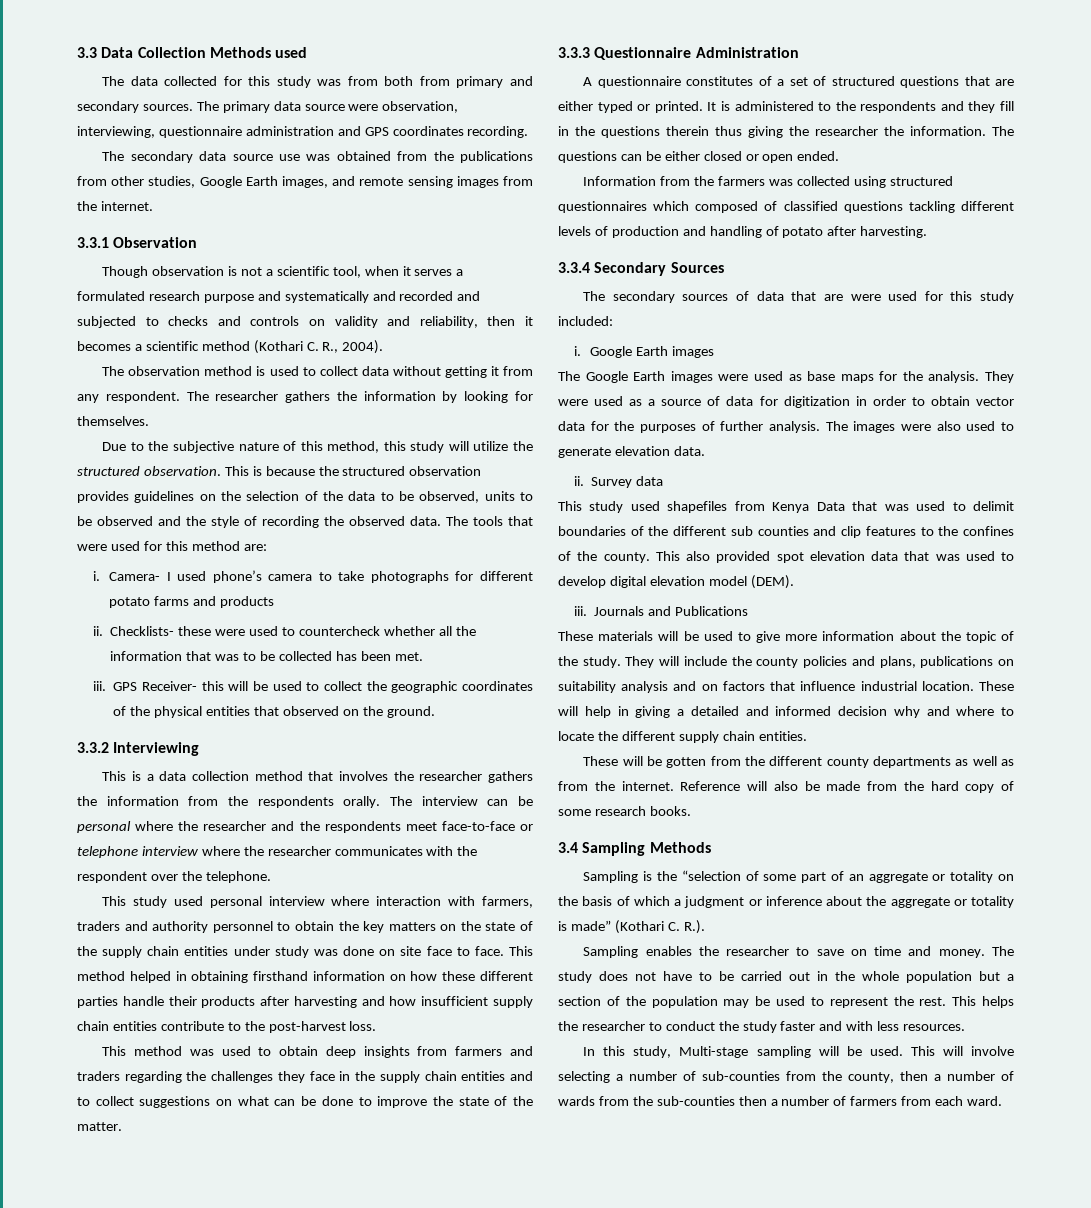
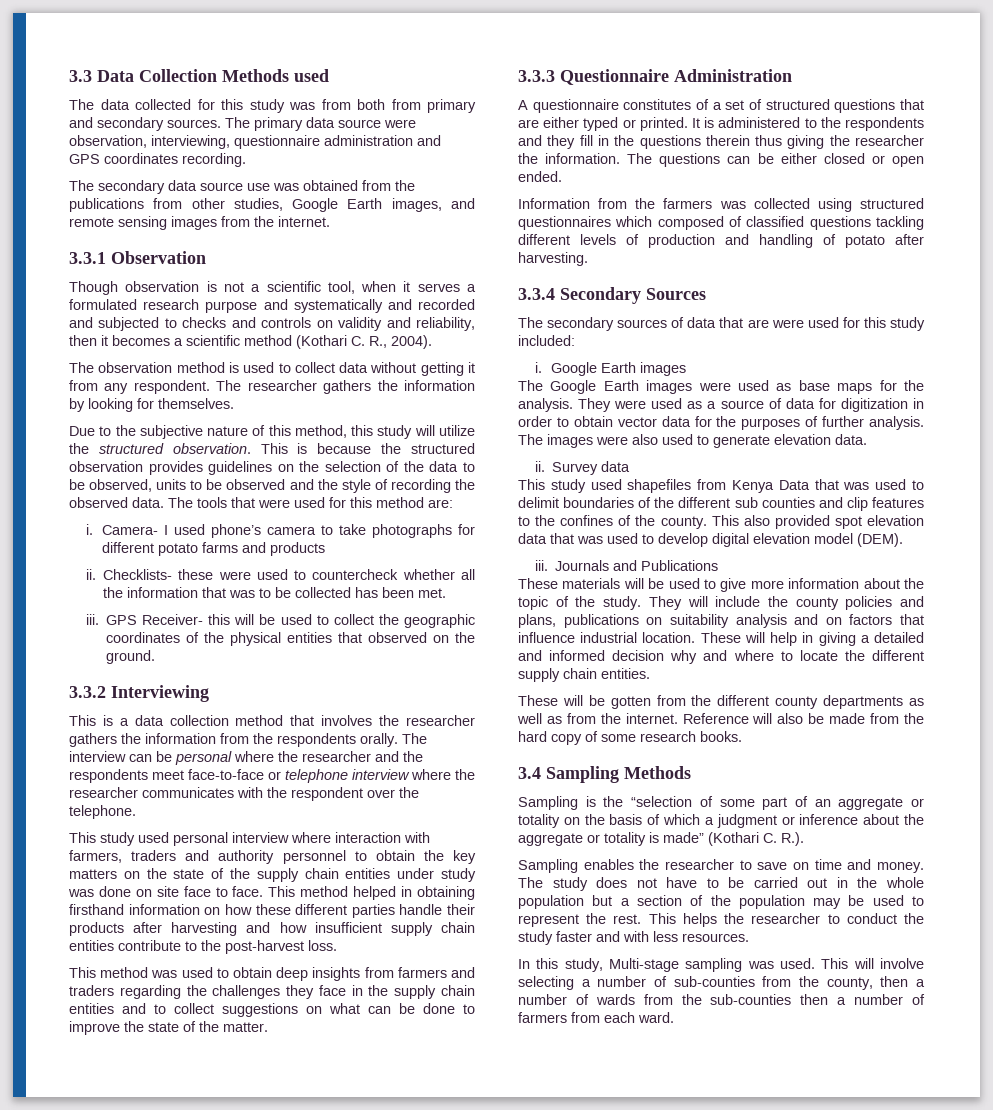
[818,1046,862,1056] will be -> [747,961,774,969] was

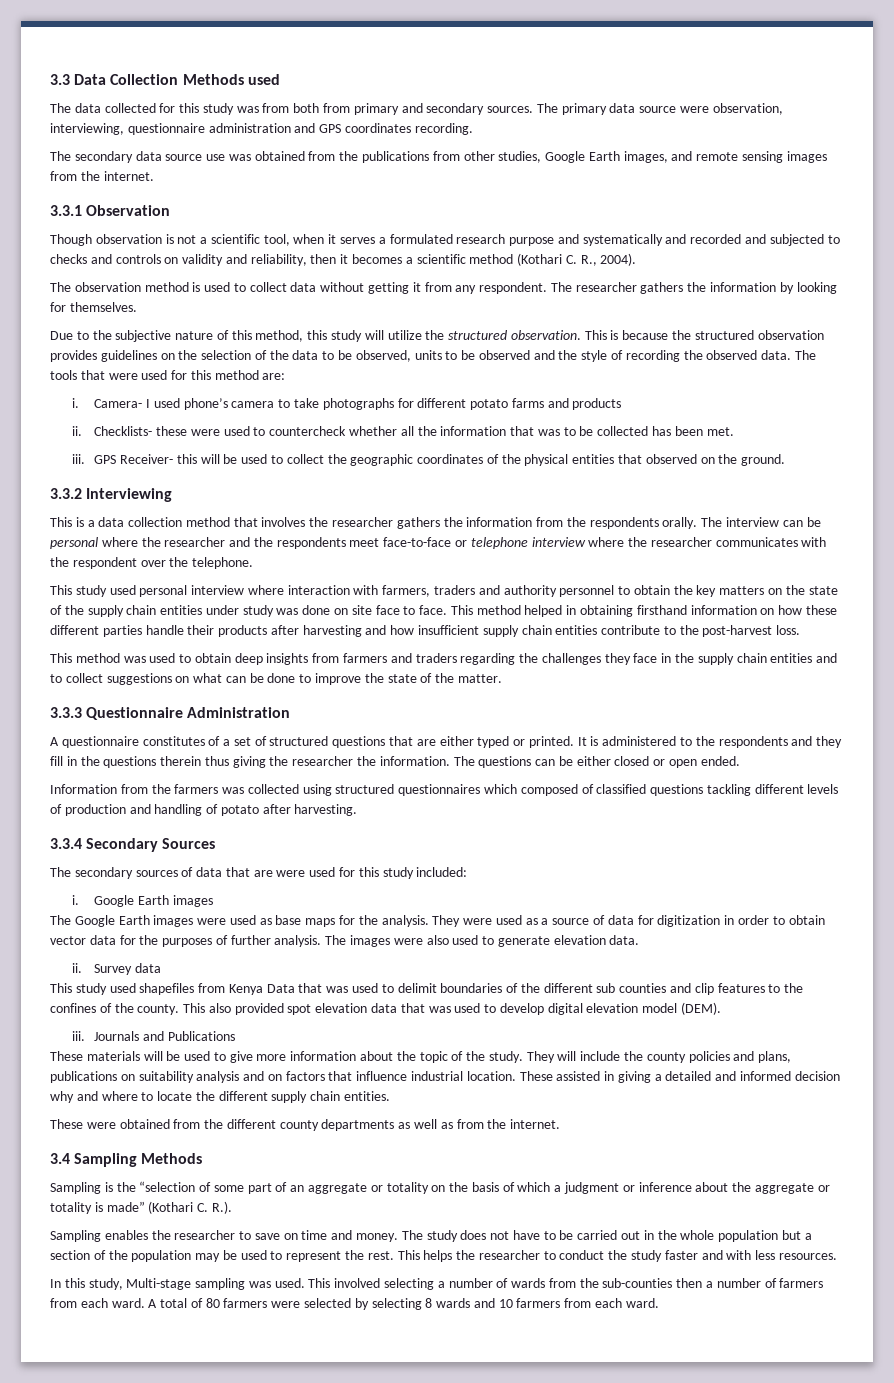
[744,632,798,646] will help -> [556,1071,601,1081] assisted
[562,695,651,709] will be gotten -> [86,1119,170,1129] were obtained
[682,713,925,724] [518,731,742,745] Reference will also be made from the hard copy of some research books. -> (561, 1124) none
[853,958,924,969] will involve -> [334,1278,381,1288] involved
[673,976,925,990] [518,994,589,1005] sub-counties from the county, then a number of -> (509, 1283) none
(674, 1017) none -> [148,1298,659,1310] A total of 80 farmers were selected by selecting 8 wards and 10 farmers from each ward.

